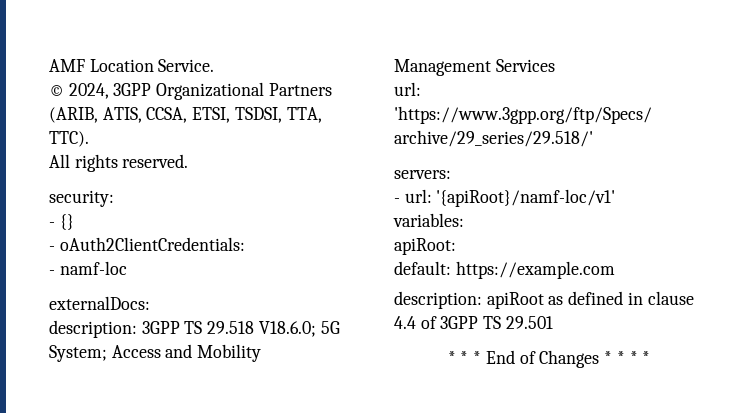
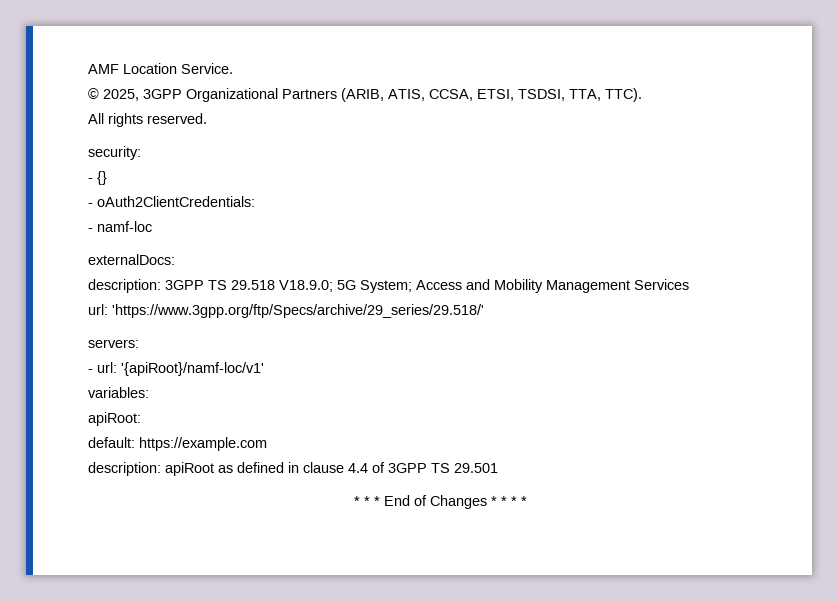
[68,83,109,99] 2024, -> [103,89,139,101] 2025,
[258,321,316,337] V18.6.0; -> [279,280,333,292] V18.9.0;

